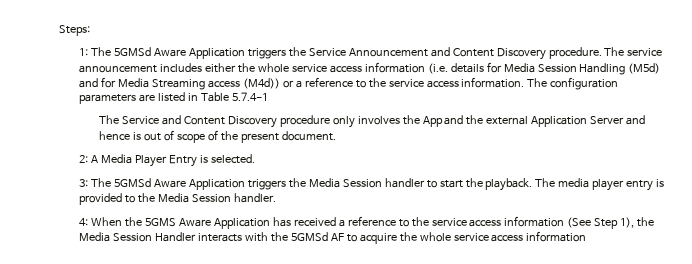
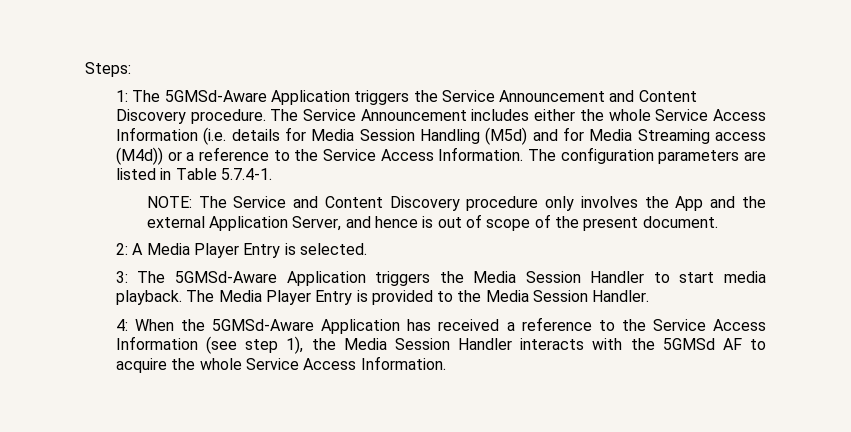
[113,47,186,57] 5GMSd Aware -> [164,90,267,102] 5GMSd-Aware
[627,48,663,56] [78,65,157,73] service announcement -> [303,109,467,121] Service Announcement
[291,62,425,73] service access information -> [655,109,766,121] [115,127,198,141] Service Access Information
[388,77,525,88] service access information. -> [322,147,524,161] Service Access Information.
[231,92,268,101] 5.7.4-1 // -> [220,168,272,180] [146,196,192,208] 5.7.4-1. // NOTE:
[590,116,625,125] Server -> [292,216,342,231] Server,
[113,178,186,188] 5GMSd Aware -> [175,271,278,283] 5GMSd-Aware
[384,178,425,188] handler -> [590,271,645,283] Handler
[465,178,483,188] the -> [723,271,766,283] media
[558,178,654,191] media player entry -> [218,290,353,305] Media Player Entry
[233,193,276,203] handler. -> [592,290,650,302] Handler.
[144,218,211,227] 5GMS Aware -> [212,319,315,331] 5GMSd-Aware
[431,216,619,229] service access information (See Step -> [652,319,767,331] [115,336,279,354] Service Access Information (see step
[453,231,587,242] service access information -> [245,356,446,370] Service Access Information.

